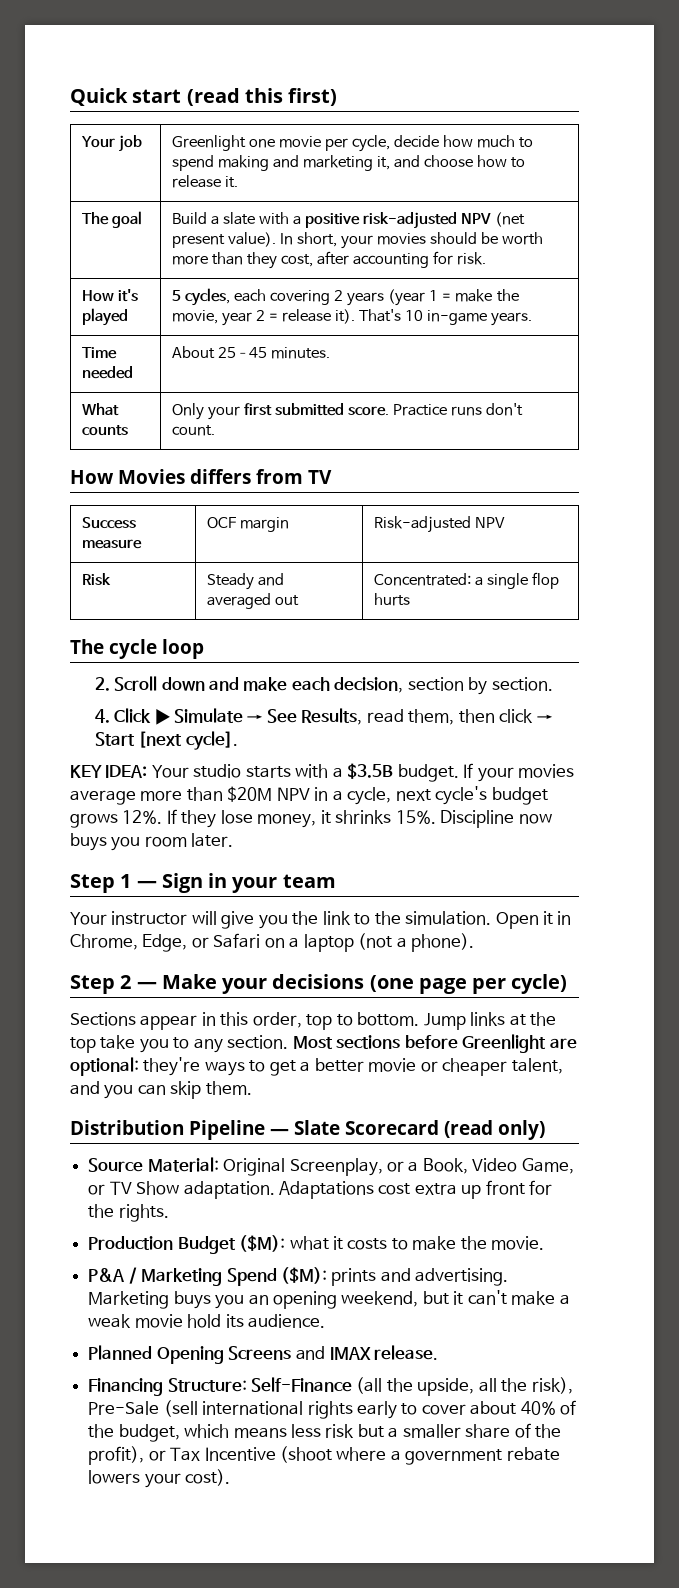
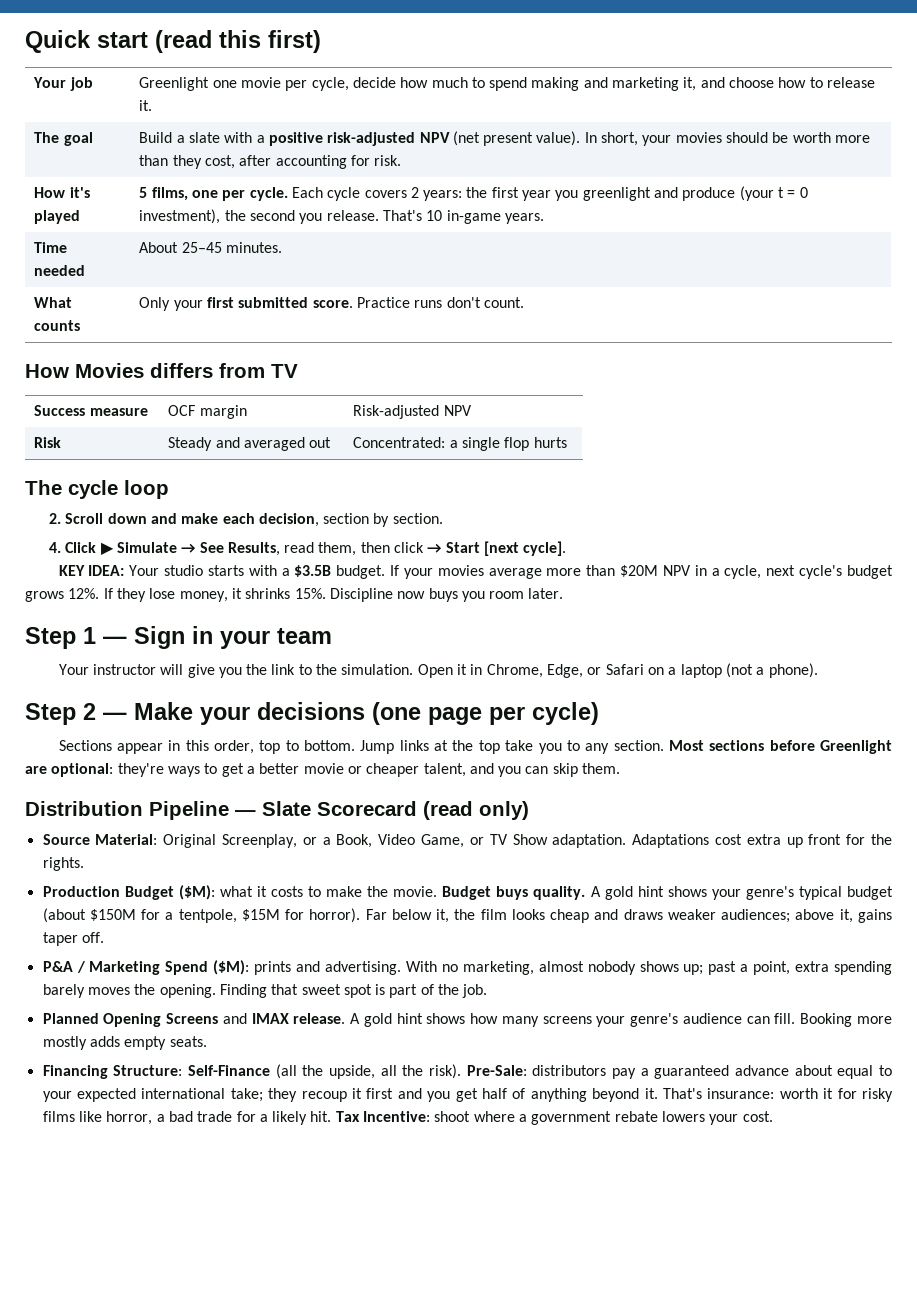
[185,288,519,306] [172,309,356,326] cycles, each covering 2 years (year 1 = make the movie, year 2 = release it). -> [151,186,808,201] [139,209,379,224] films, one per cycle. Each cycle covers 2 years: the first year you greenlight and produce (your t = 0 investment), the second you release.
(545, 1243) none -> [442,886,894,900] [42,908,893,923] [42,932,104,946] Budget buys quality. A gold hint shows your genre's typical budget (about $150M for a tentpole, $15M for horror). Far below it, the film looks cheap and draws weaker audiences; above it, gains taper off.
[88,1290,570,1309] [88,1314,325,1328] Marketing buys you an opening weekend, but it can't make a weak movie hold its audience. -> [405,961,892,975] [42,984,488,998] With no marketing, almost nobody shows up; past a point, extra spending barely moves the opening. Finding that sweet spot is part of the job.
(439, 1352) none -> [350,1013,892,1027] [42,1036,207,1050] A gold hint shows how many screens your genre's audience can fill. Booking more mostly adds empty seats.
[531,1377,573,1394] [88,1400,577,1419] [88,1423,562,1442] [88,1446,332,1465] risk), Pre-Sale (sell international rights early to cover about 40% of the budget, which means less risk but a smaller share of the profit), or Tax Incentive (shoot -> [428,1064,892,1079] [42,1088,893,1102] [42,1111,471,1125] risk). Pre-Sale: distributors pay a guaranteed advance about equal to your expected international take; they recoup it first and you get half of anything beyond it. That's insurance: worth it for risky films like horror, a bad trade for a likely hit. Tax Incentive: shoot
[185,1469,231,1486] cost). -> [742,1111,773,1122] cost.

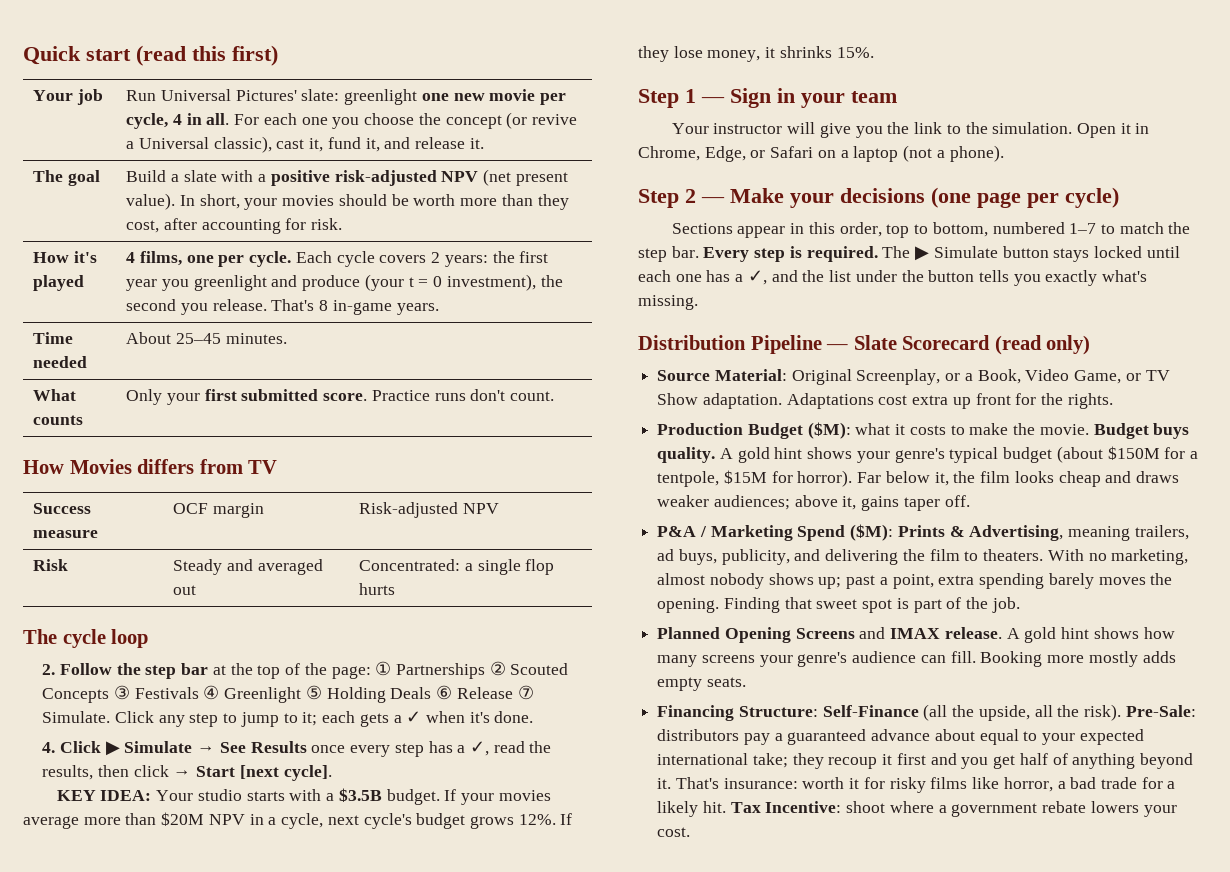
[139,77,823,91] Greenlight one movie per cycle, decide how much to spend making and marketing it, and choose how to -> [126,89,567,105] [126,112,577,129] [126,136,411,153] Run Universal Pictures' slate: greenlight one new movie per cycle, 4 in all. For each one you choose the concept (or revive a Universal classic), cast it, fund it, and
[139,187,148,198] 5 -> [126,252,136,263] 4
[426,210,443,221] 10 -> [319,300,329,311] 8
[65,513,443,527] Scroll down and make each decision, section by section. -> [59,661,569,679] [42,685,534,703] [42,711,534,727] Follow the step bar at the top of the page: ① Partnerships ② Scouted Concepts ③ Festivals ④ Greenlight ⑤ Holding Deals ⑥ Release ⑦ Simulate. Click any step to jump to it; each gets a ✓ when it's done.
[227,542,357,556] Results, read them, -> [250,741,552,757] [42,765,94,780] Results once every step has a ✓, read the results,
[329,588,564,602] Discipline now buys you room later. -> (874, 52) none
[304,740,892,754] [25,763,621,777] bottom. Jump links at the top take you to any section. Most sections before Greenlight are optional: they're ways to get a better movie or cheaper talent, and you can skip them. -> [932,222,1191,237] [638,246,1180,262] [638,270,1148,286] [638,295,698,310] bottom, numbered 1–7 to match the step bar. Every step is required. The ▶ Simulate button stays locked until each one has a ✓, and the list under the button tells you exactly what's missing.
[254,961,402,975] prints and advertising. -> [897,525,1189,541] [657,549,1044,565] Prints & Advertising, meaning trailers, ad buys, publicity, and delivering the film to theaters.

